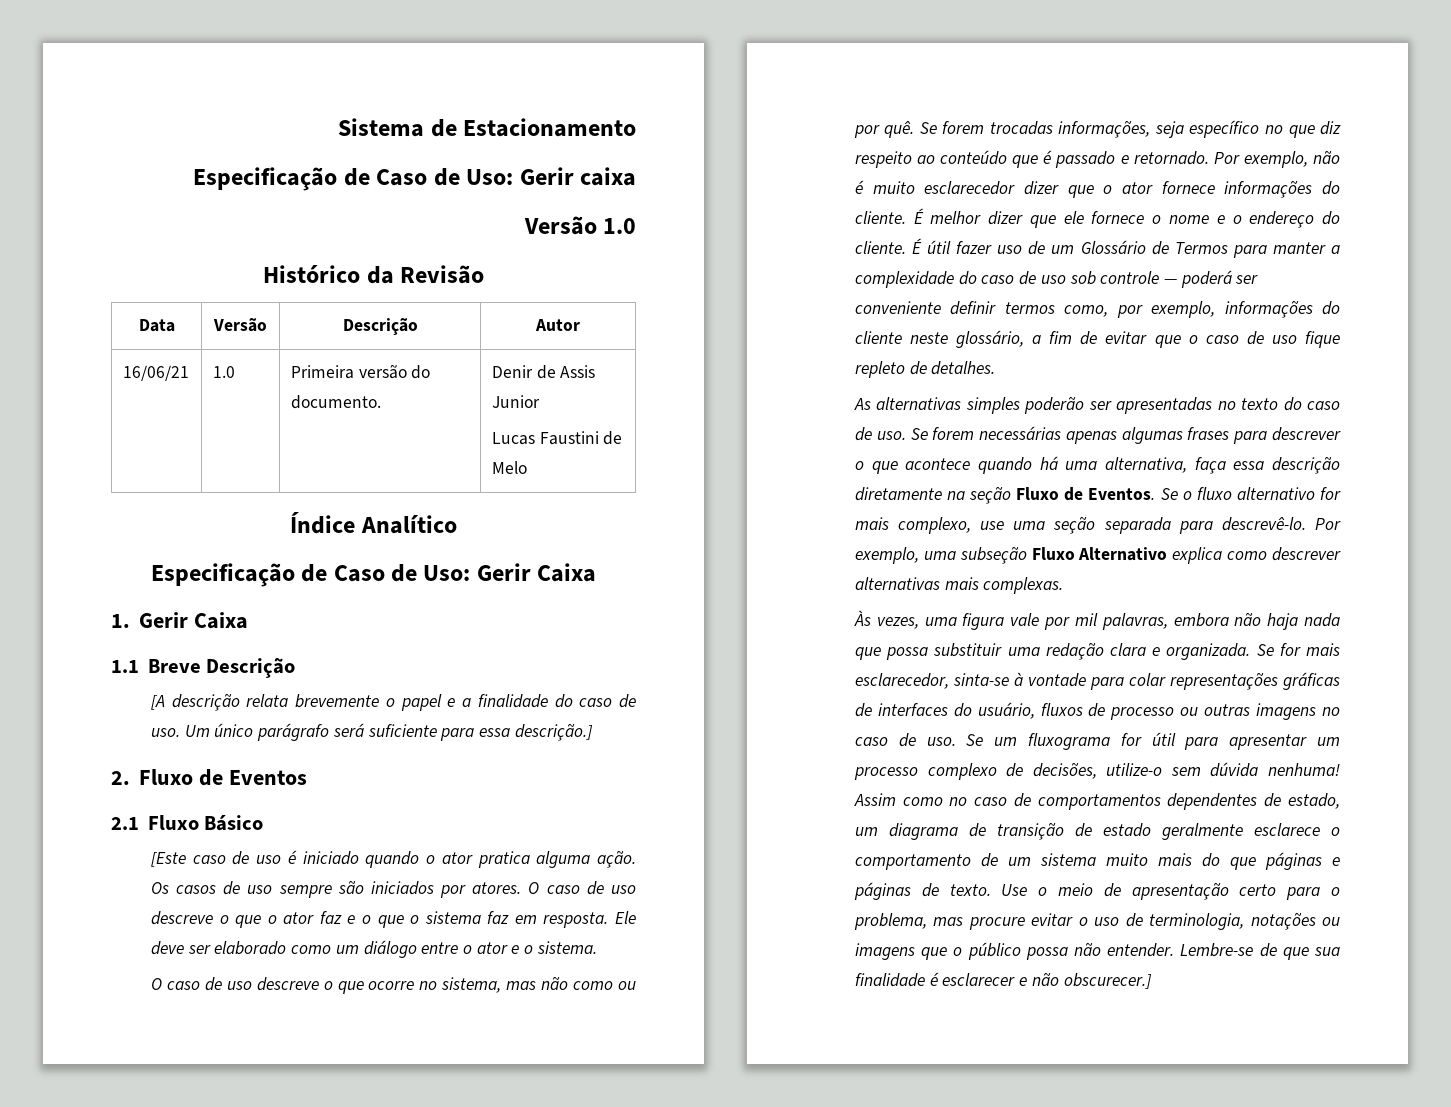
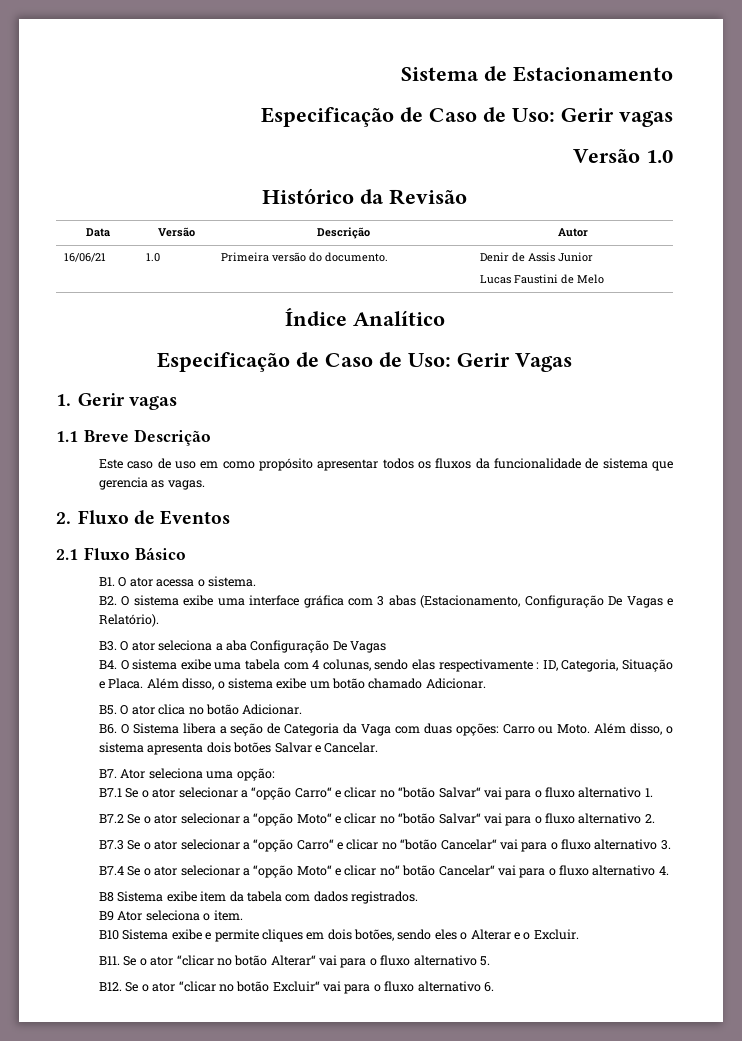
[580,167,637,186] caixa -> [619,110,673,127] vagas
[537,563,597,582] Caixa -> [515,353,572,372] Vagas
[193,612,248,629] Caixa -> [128,396,177,410] vagas
[150,693,636,711] [150,723,593,741] [A descrição relata brevemente o papel e a finalidade do caso de uso. Um único parágrafo será suficiente para essa descrição.] -> [99,458,674,471] [99,477,205,490] Este caso de uso em como propósito apresentar todos os fluxos da funcionalidade de sistema que gerencia as vagas.
[150,850,636,868] [150,880,636,898] [150,911,636,928] [150,940,597,958] [150,976,637,994] [853,120,1342,138] [854,150,1340,168] [854,180,1340,198] [854,208,1340,228] [854,238,1340,258] [854,270,1259,288] [854,300,1340,318] [854,330,1340,348] [854,361,996,378] [853,396,1341,414] [854,426,1341,444] [854,456,1340,474] [854,486,1341,504] [854,516,1341,534] [854,546,1341,564] [854,577,1064,594] [853,610,1340,630] [854,642,1340,660] [854,672,1340,690] [854,702,1340,720] [854,732,1340,750] [853,762,1340,780] [853,793,1340,810] [854,822,1340,840] [854,852,1340,870] [853,882,1340,900] [853,912,1341,930] [854,942,1340,960] [854,972,1152,989] [Este caso de uso é iniciado quando o ator pratica alguma ação. Os casos de uso sempre são iniciados por atores. O caso de uso descreve o que o ator faz e o que o sistema faz em resposta. Ele deve ser elaborado como um diálogo entre o ator e o sistema. // O caso de uso descreve o que ocorre no sistema, mas não como ou por quê. Se forem trocadas informações, seja específico no que diz respeito ao conteúdo que é passado e retornado. Por exemplo, não é muito esclarecedor dizer que o ator fornece informações do cliente. É melhor dizer que ele fornece o nome e o endereço do cliente. É útil fazer uso de um Glossário de Termos para manter a complexidade do caso de uso sob controle — poderá ser conveniente definir termos como, por exemplo, informações do cliente neste glossário, a fim de evitar que o caso de uso fique repleto de detalhes. // As alternativas simples poderão ser apresentadas no texto do caso de uso. Se forem necessárias apenas algumas frases para descrever o que acontece quando há uma alternativa, faça essa descrição diretamente na seção Fluxo de Eventos. Se o fluxo alternativo for mais complexo, use uma seção separada para descrevê-lo. Por exemplo, uma subseção Fluxo Alternativo explica como descrever alternativas mais complexas. // Às vezes, uma figura vale por mil palavras, embora não haja nada que possa substituir uma redação clara e organizada. Se for mais esclarecedor, sinta-se à vontade para colar representações gráficas de interfaces do usuário, fluxos de processo ou outras imagens no caso de uso. Se um fluxograma for útil para apresentar um processo complexo de decisões, utilize-o sem dúvida nenhuma! Assim como no caso de comportamentos dependentes de estado, um diagrama de transição de estado geralmente esclarece o comportamento de um sistema muito mais do que páginas e páginas de texto. Use o meio de apresentação certo para o problema, mas procure evitar o uso de terminologia, notações ou imagens que o público possa não entender. Lembre-se de que sua finalidade é esclarecer e não obscurecer.] -> [99,576,256,587] [99,595,674,608] [99,614,160,627] [99,640,387,653] [99,659,674,672] [99,678,486,690] [99,704,303,715] [99,723,673,736] [99,742,379,755] [99,768,275,781] [99,787,653,800] [99,813,655,826] [99,839,671,852] [99,865,669,878] [99,891,419,904] [99,910,243,921] [99,929,579,942] [99,955,490,968] [99,981,494,994] B1. O ator acessa o sistema. // B2. O sistema exibe uma interface gráfica com 3 abas (Estacionamento, Configuração De Vagas e Relatório). // B3. O ator seleciona a aba Configuração De Vagas // B4. O sistema exibe uma tabela com 4 colunas, sendo elas respectivamente : ID, Categoria, Situação e Placa. Além disso, o sistema exibe um botão chamado Adicionar. // B5. O ator clica no botão Adicionar. // B6. O Sistema libera a seção de Categoria da Vaga com duas opções: Carro ou Moto. Além disso, o sistema apresenta dois botões Salvar e Cancelar. // B7. Ator seleciona uma opção: // B7.1 Se o ator selecionar a “opção Carro“ e clicar no “botão Salvar“ vai para o fluxo alternativo 1. // B7.2 Se o ator selecionar a “opção Moto“ e clicar no “botão Salvar“ vai para o fluxo alternativo 2. // B7.3 Se o ator selecionar a “opção Carro“ e clicar no “botão Cancelar“ vai para o fluxo alternativo 3. // B7.4 Se o ator selecionar a “opção Moto“ e clicar no“ botão Cancelar“ vai para o fluxo alternativo 4. // B8 Sistema exibe item da tabela com dados registrados. // B9 Ator seleciona o item. // B10 Sistema exibe e permite cliques em dois botões, sendo eles o Alterar e o Excluir. // B11. Se o ator “clicar no botão Alterar“ vai para o fluxo alternativo 5. // B12. Se o ator “clicar no botão Excluir“ vai para o fluxo alternativo 6.

